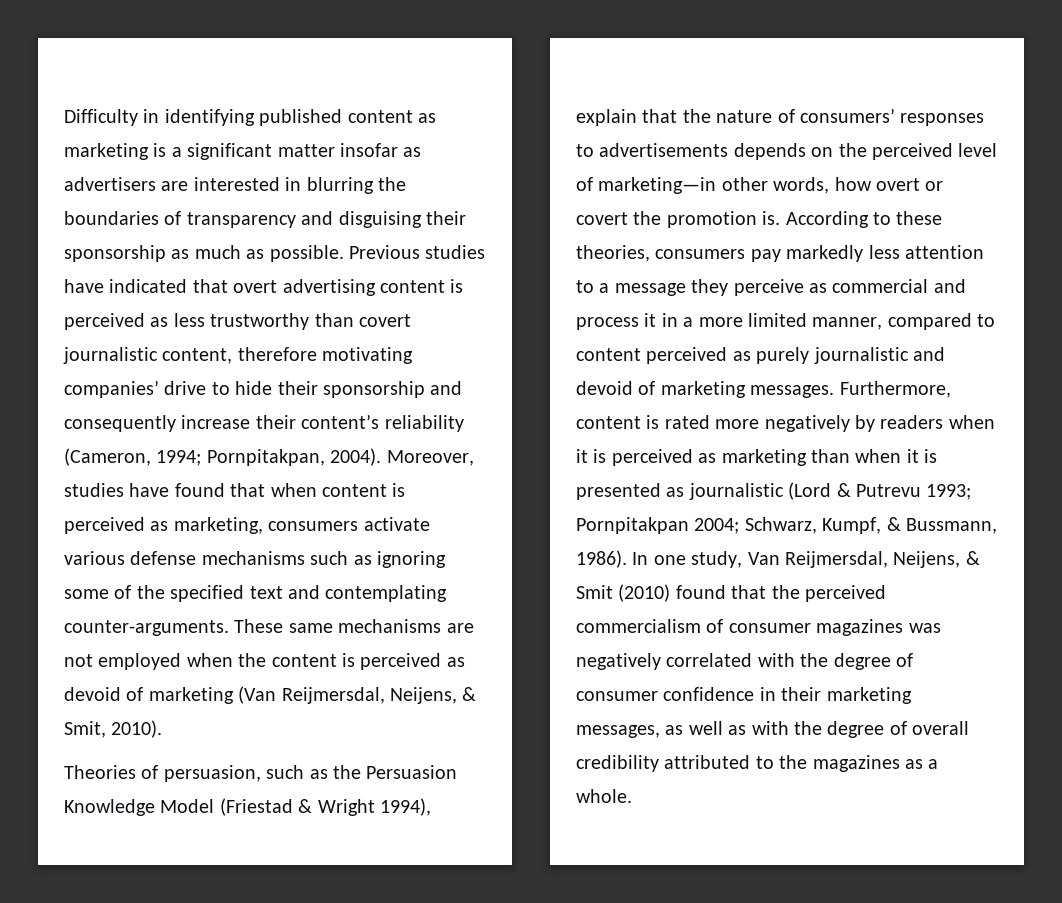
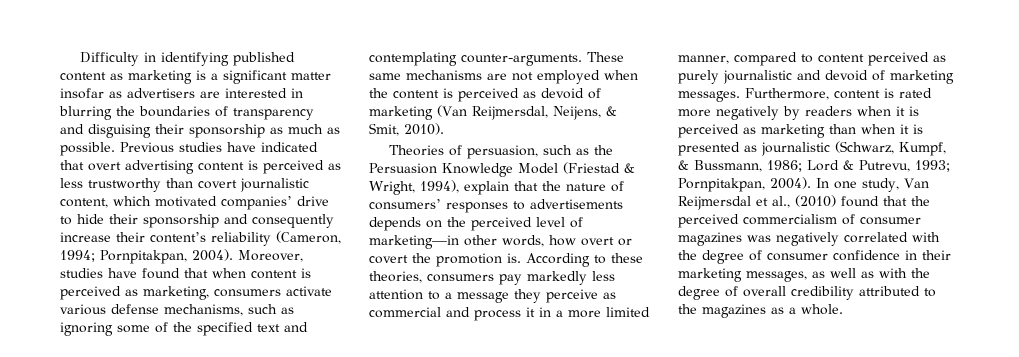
[237,347,414,364] therefore motivating -> [113,196,217,207] which motivated
[201,551,305,565] mechanisms -> [164,304,243,316] mechanisms,
[317,799,375,816] Wright -> [369,181,415,195] Wright,
[788,482,972,500] [576,517,997,534] [576,550,980,568] [576,585,613,599] (Lord & Putrevu 1993; Pornpitakpan 2004; Schwarz, Kumpf, & Bussmann, 1986). In one study, Van Reijmersdal, Neijens, & Smit -> [835,141,946,156] [678,160,950,172] [678,177,929,192] [678,196,790,210] (Schwarz, Kumpf, & Bussmann, 1986; Lord & Putrevu, 1993; Pornpitakpan, 2004). In one study, Van Reijmersdal et al.,

